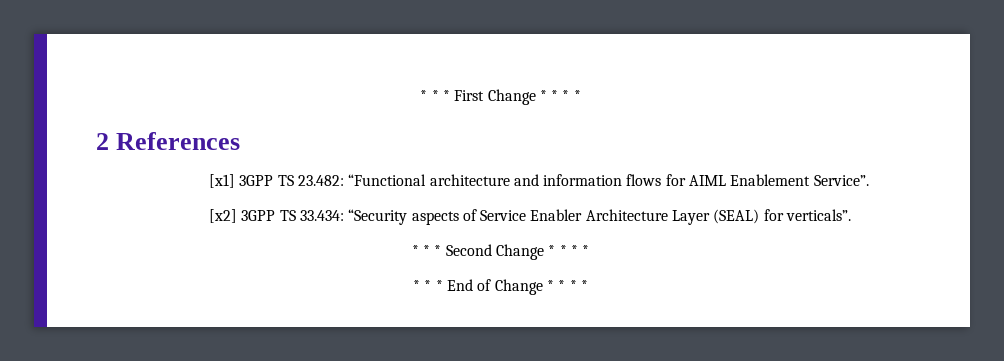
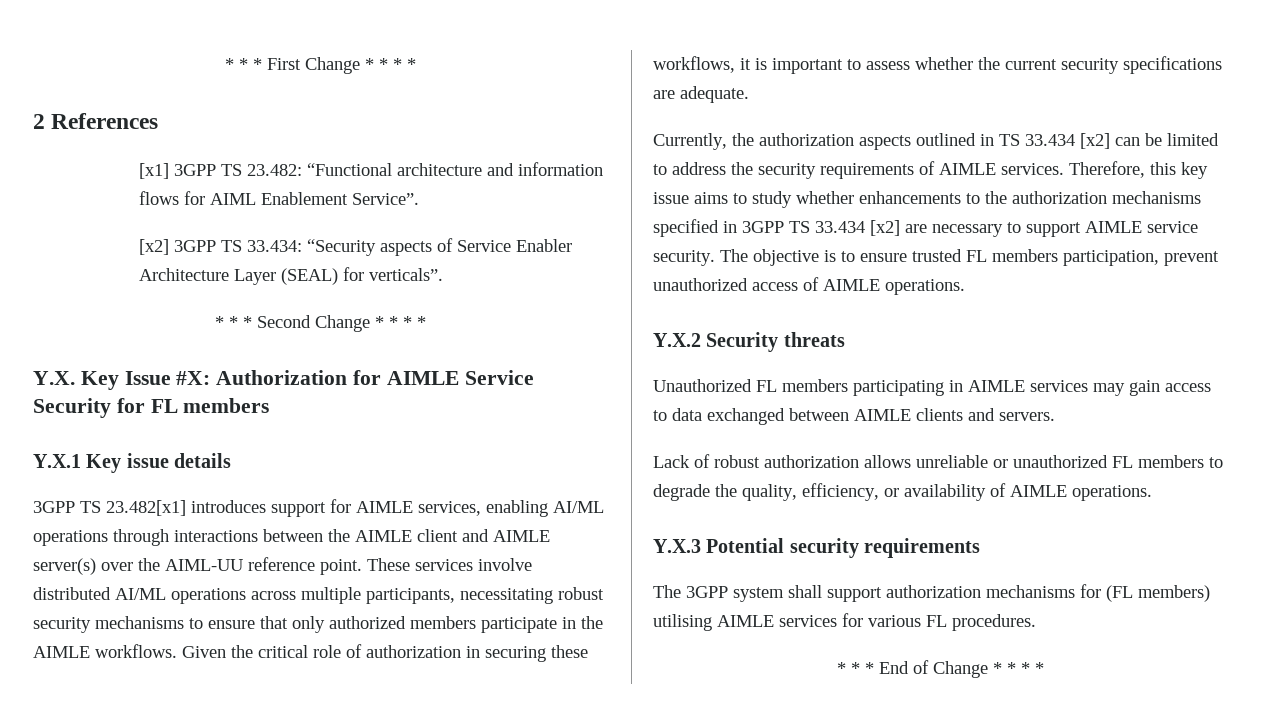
(590, 250) none -> [33,370,534,390] [33,398,270,418] [33,453,232,473] [33,499,604,517] [33,529,550,546] [33,557,532,575] [33,587,604,604] [33,616,603,633] [33,644,588,662] [653,56,1222,74] [653,86,749,103] [653,133,1219,150] [653,161,1208,179] [653,191,1201,208] [653,219,1198,237] [653,249,1219,266] [653,277,965,295] [653,332,845,352] [653,379,1211,396] [653,408,1055,425] [653,454,1223,468] [653,483,1152,501] [653,538,981,558] [653,584,1210,602] [653,613,1036,631] // Y.X. Key Issue #X: Authorization for AIMLE Service Security for FL members // Y.X.1 Key issue details // 3GPP TS 23.482[x1] introduces support for AIMLE services, enabling AI/ML operations through interactions between the AIMLE client and AIMLE server(s) over the AIML-UU reference point. These services involve distributed AI/ML operations across multiple participants, necessitating robust security mechanisms to ensure that only authorized members participate in the AIMLE workflows. Given the critical role of authorization in securing these workflows, it is important to assess whether the current security specifications are adequate. // Currently, the authorization aspects outlined in TS 33.434 [x2] can be limited to address the security requirements of AIMLE services. Therefore, this key issue aims to study whether enhancements to the authorization mechanisms specified in 3GPP TS 33.434 [x2] are necessary to support AIMLE service security. The objective is to ensure trusted FL members participation, prevent unauthorized access of AIMLE operations. // Y.X.2 Security threats // Unauthorized FL members participating in AIMLE services may gain access to data exchanged between AIMLE clients and servers. // Lack of robust authorization allows unreliable or unauthorized FL members to degrade the quality, efficiency, or availability of AIMLE operations. // Y.X.3 Potential security requirements // The 3GPP system shall support authorization mechanisms for (FL members) utilising AIMLE services for various FL procedures.

